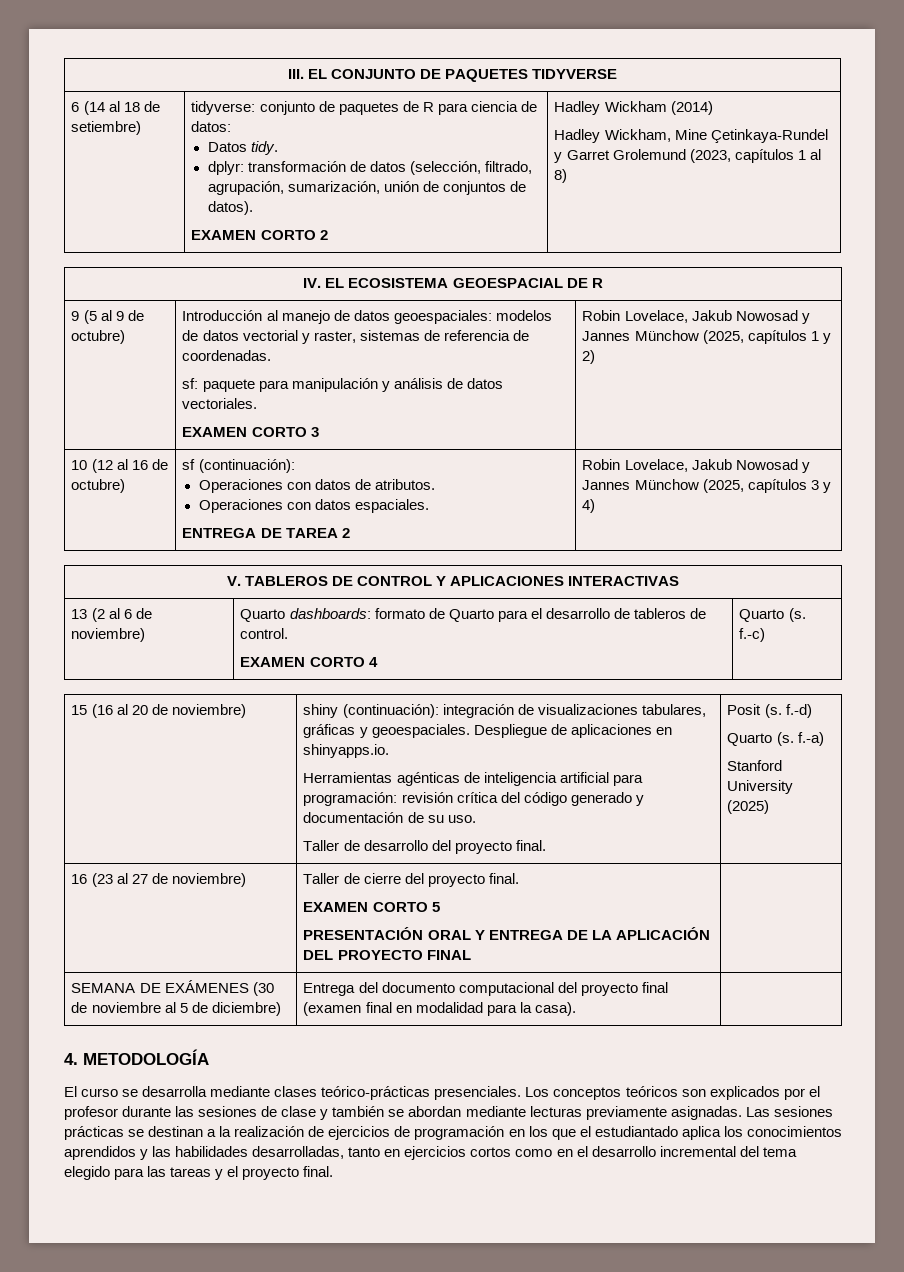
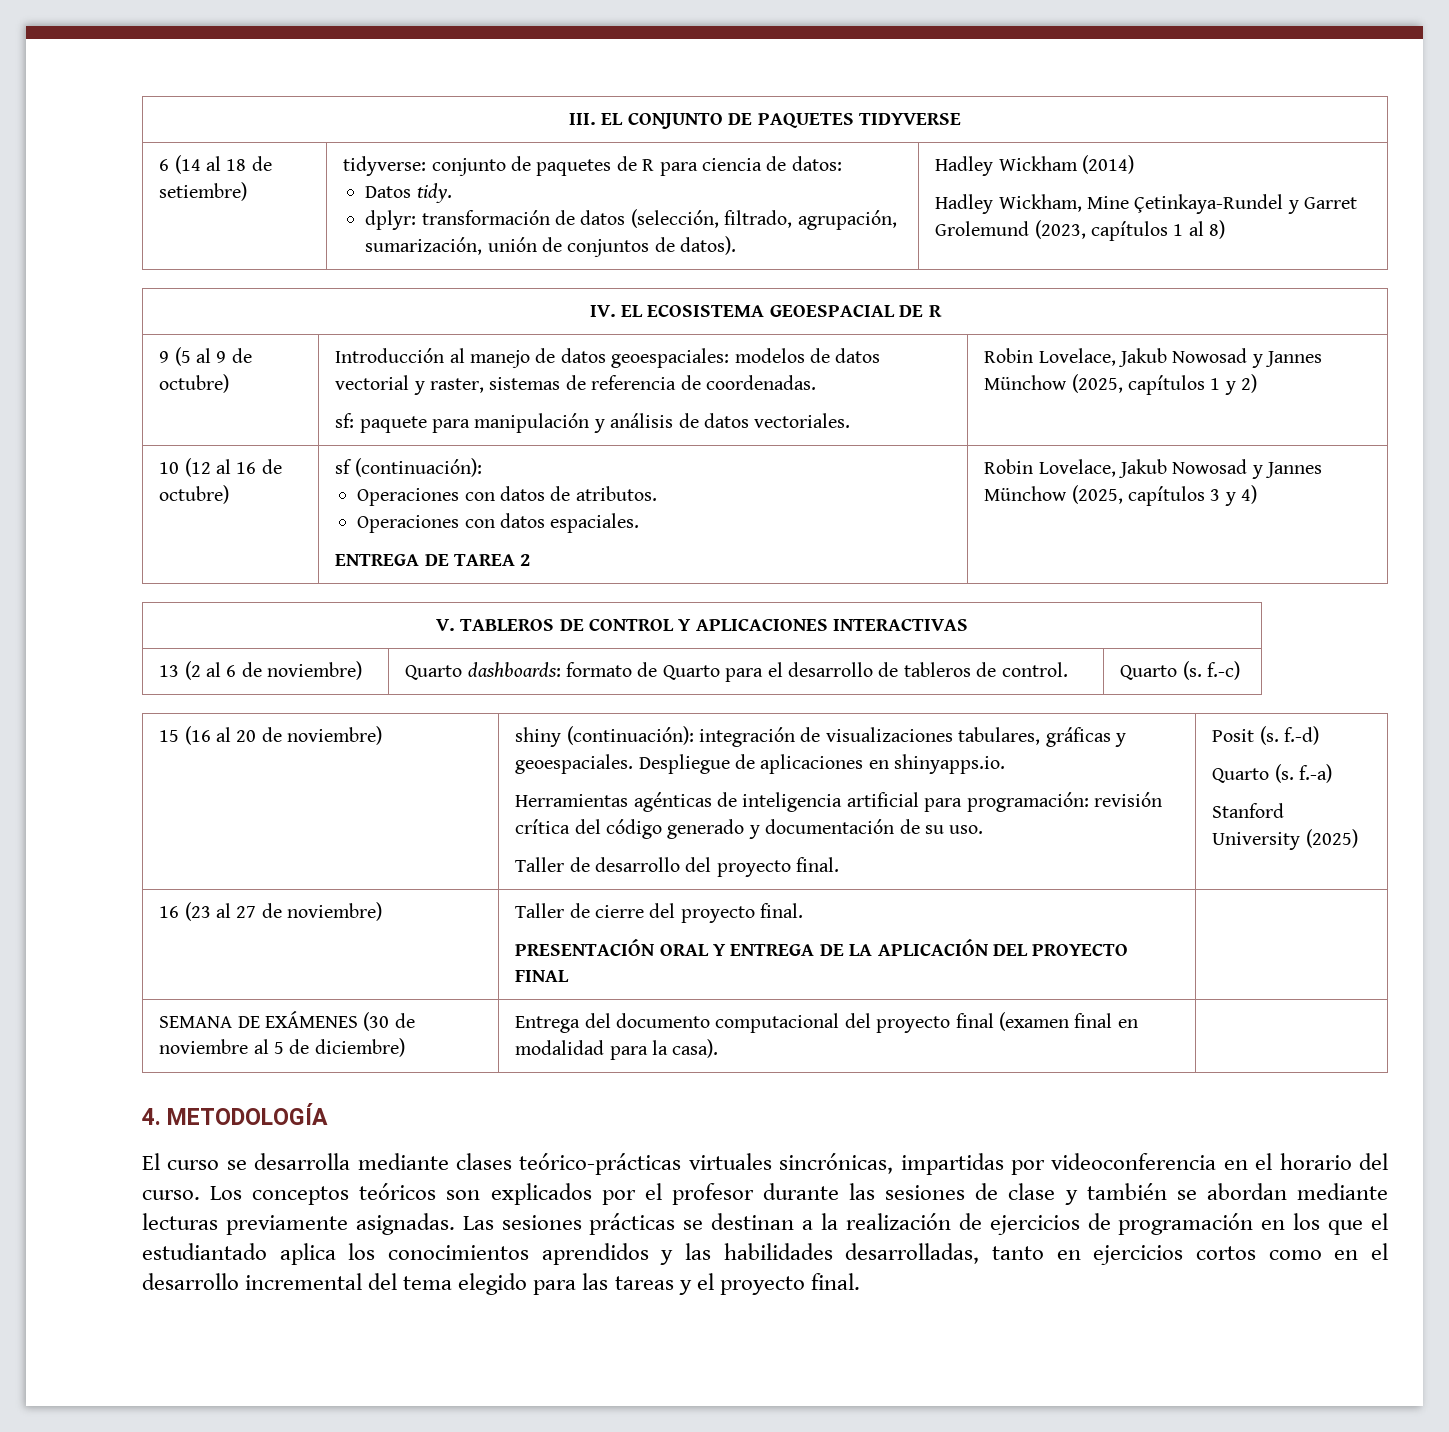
[191,230,328,240] // EXAMEN CORTO 2 -> (737, 245) none
[182,427,319,437] // EXAMEN CORTO 3 -> (851, 420) none
[240,657,378,667] // EXAMEN CORTO 4 -> (1068, 669) none
[303,902,440,912] // EXAMEN CORTO 5 -> (804, 910) none
[434,1086,522,1100] presenciales. -> [688,1153,1389,1175] [142,1190,200,1200] virtuales sincrónicas, impartidas por videoconferencia en el horario del curso.

